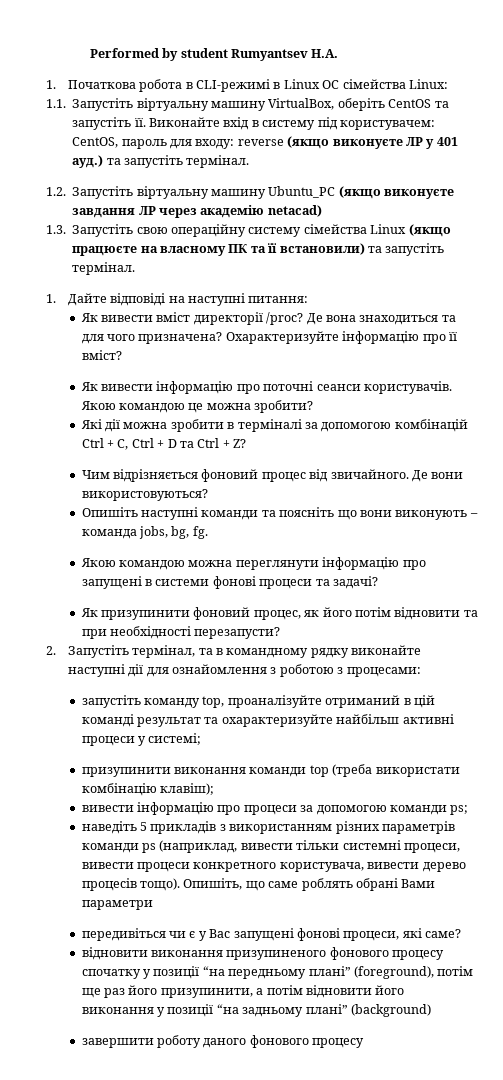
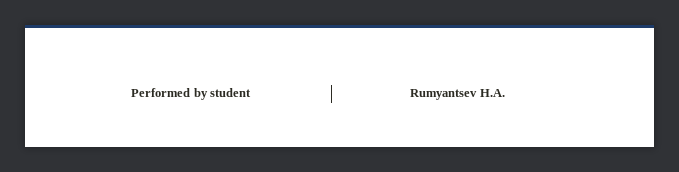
[45,79,448,92] [45,98,449,111] [72,117,435,130] [72,136,458,149] [72,155,250,168] [45,186,455,199] [72,205,322,218] [45,224,451,237] [72,243,445,256] [72,262,136,275] [45,293,309,306] [80,312,456,325] [81,331,457,344] [81,350,122,360] [80,381,452,394] [80,400,314,413] [80,419,468,432] [81,438,247,450] [81,469,464,482] [81,489,208,501] [81,507,478,520] [81,526,208,539] [80,557,426,570] [81,576,378,589] [80,607,478,620] [81,626,281,639] [45,645,422,658] [67,664,421,677] [81,695,435,708] [81,714,454,727] [81,733,202,746] [81,764,460,777] [81,783,215,796] [81,802,469,815] [81,821,455,834] [81,840,460,853] [81,862,466,872] [81,878,436,891] [81,900,153,910] [81,928,462,941] [81,947,445,960] [81,966,474,979] [81,985,405,998] [81,1004,431,1017] [81,1035,365,1048] // 1. Початкова робота в CLI-режимі в Linux ОС сімейства Linux: // 1.1. Запустіть віртуальну машину VirtualBox, оберіть CentOS та запустіть її. Виконайте вхід в систему під користувачем: CentOS, пароль для входу: reverse (якщо виконуєте ЛР у 401 ауд.) та запустіть термінал. // 1.2. Запустіть віртуальну машину Ubuntu_PC (якщо виконуєте завдання ЛР через академію netacad) // 1.3. Запустіть свою операційну систему сімейства Linux (якщо працюєте на власному ПК та її встановили) та запустіть термінал. // 1. Дайте відповіді на наступні питання: // Як вивести вміст директорії /proc? Де вона знаходиться та для чого призначена? Охарактеризуйте інформацію про її вміст? // Як вивести інформацію про поточні сеанси користувачів. Якою командою це можна зробити? // Які дії можна зробити в терміналі за допомогою комбінацій Ctrl + C, Ctrl + D та Ctrl + Z? // Чим відрізняється фоновий процес від звичайного. Де вони використовуються? // Опишіть наступні команди та поясніть що вони виконують – команда jobs, bg, fg. // Якою командою можна переглянути інформацію про запущені в системи фонові процеси та задачі? // Як призупинити фоновий процес, як його потім відновити та при необхідності перезапусти? // 2. Запустіть термінал, та в командному рядку виконайте наступні дії для ознайомлення з роботою з процесами: // запустіть команду top, проаналізуйте отриманий в цій команді результат та охарактеризуйте найбільш активні процеси у системі; // призупинити виконання команди top (треба використати комбінацію клавіш); // вивести інформацію про процеси за допомогою команди ps; // наведіть 5 прикладів з використанням різних параметрів команди ps (наприклад, вивести тільки системні процеси, вивести процеси конкретного користувача, вивести дерево процесів тощо). Опишіть, що саме роблять обрані Вами параметри // передивіться чи є у Вас запущені фонові процеси, які саме? // відновити виконання призупиненого фонового процесу спочатку у позиції “на передньому плані” (foreground), потім ще раз його призупинити, а потім відновити його виконання у позиції “на задньому плані” (background) // завершити роботу даного фонового процесу -> (505, 93) none

